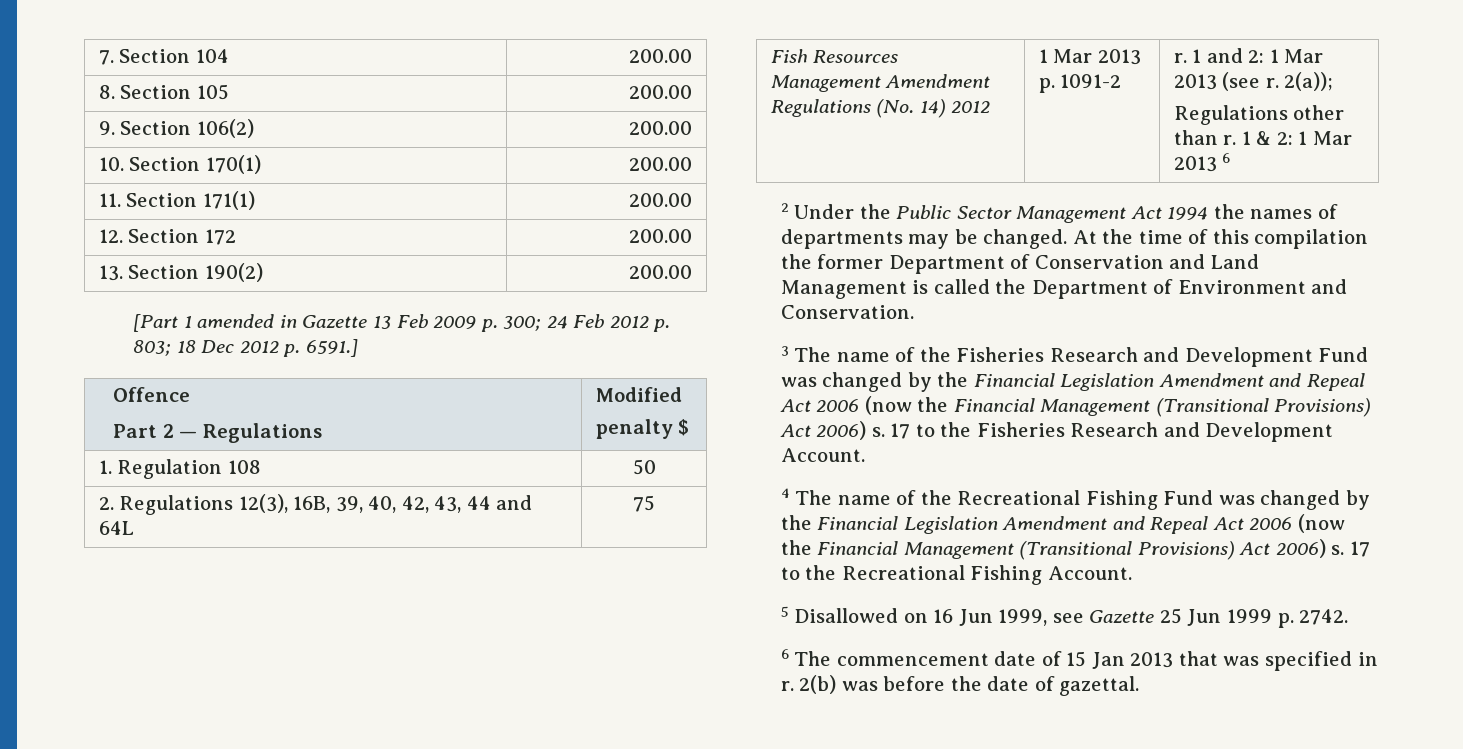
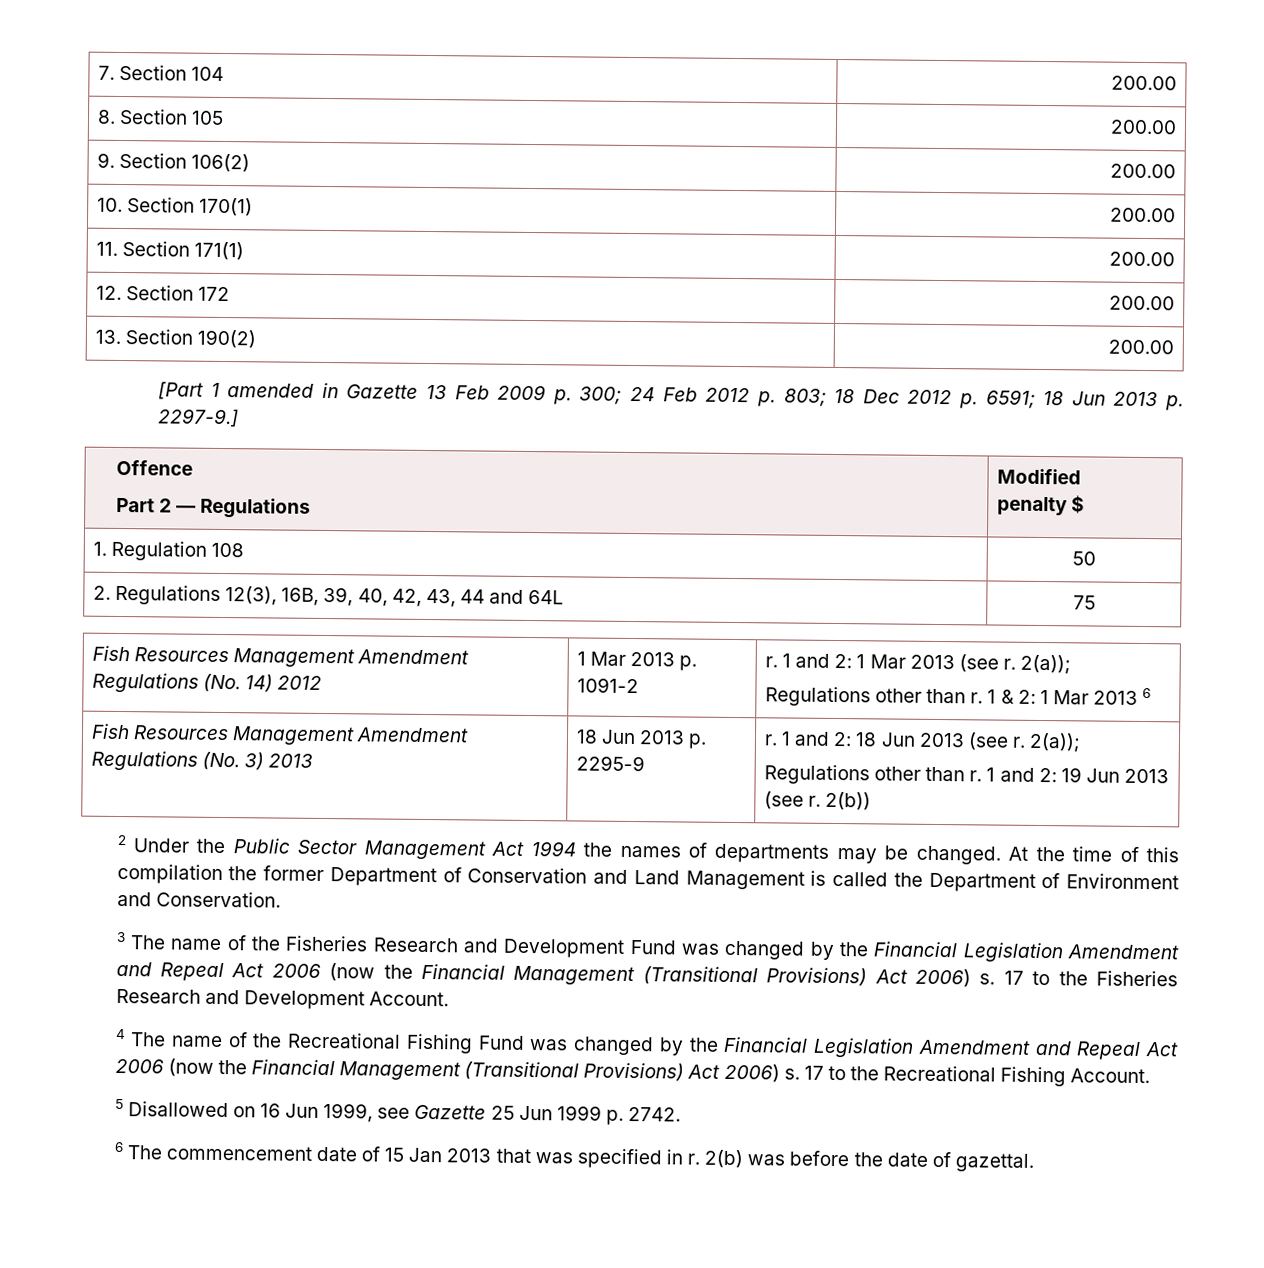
[305,339,358,357] 6591.] -> [985,389,1184,411] [158,408,240,428] 6591; 18 Jun 2013 p. 2297-9.]
(1231, 158) none -> [90,723,470,746] [90,750,314,771] [575,729,708,749] [575,755,645,772] [763,731,1082,753] [763,764,1170,785] [763,791,872,811] // Fish Resources Management Amendment Regulations (No. 3) 2013 | 18 Jun 2013 p. 2295-9 | r. 1 and 2: 18 Jun 2013 (see r. 2(a)); // Regulations other than r. 1 and 2: 19 Jun 2013 (see r. 2(b))

